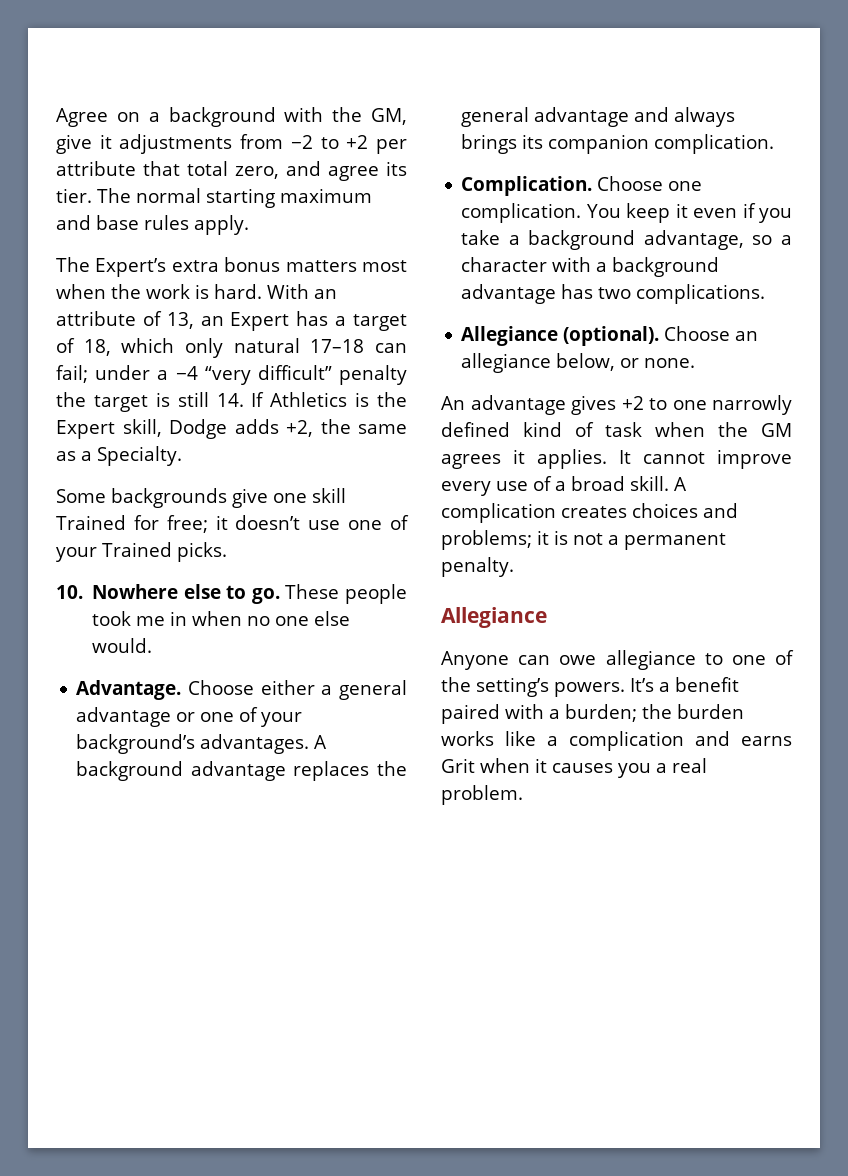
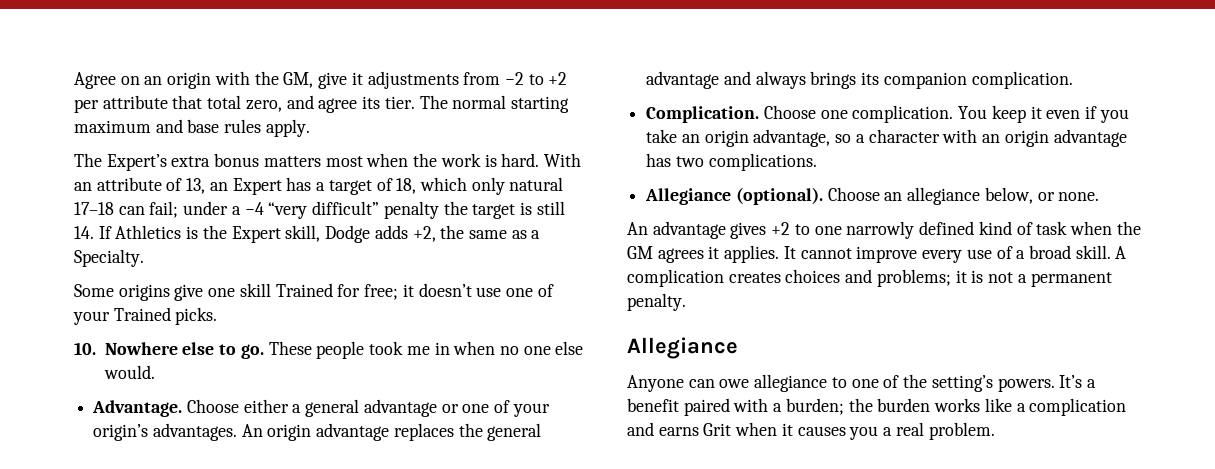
[148,107,276,127] a background -> [144,72,212,89] an origin
[111,488,227,508] backgrounds -> [118,284,170,301] origins
[76,734,328,754] [76,761,184,781] background’s advantages. A background -> [93,423,312,441] origin’s advantages. An origin
[508,230,636,250] a background -> [681,130,749,147] an origin
[596,257,720,277] a background -> [982,130,1049,147] an origin

